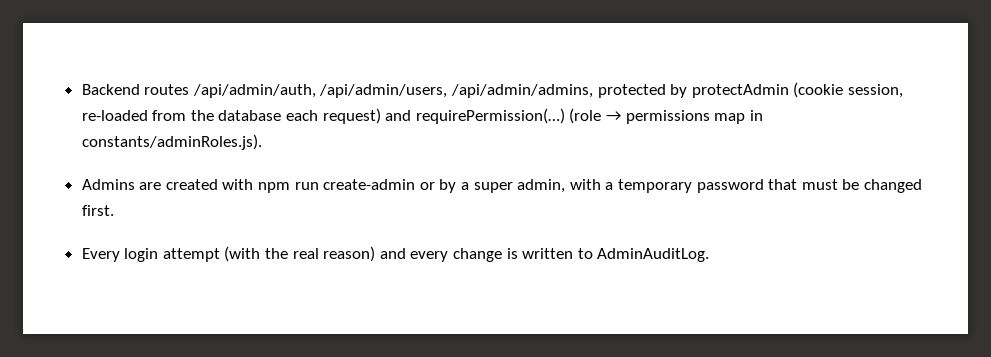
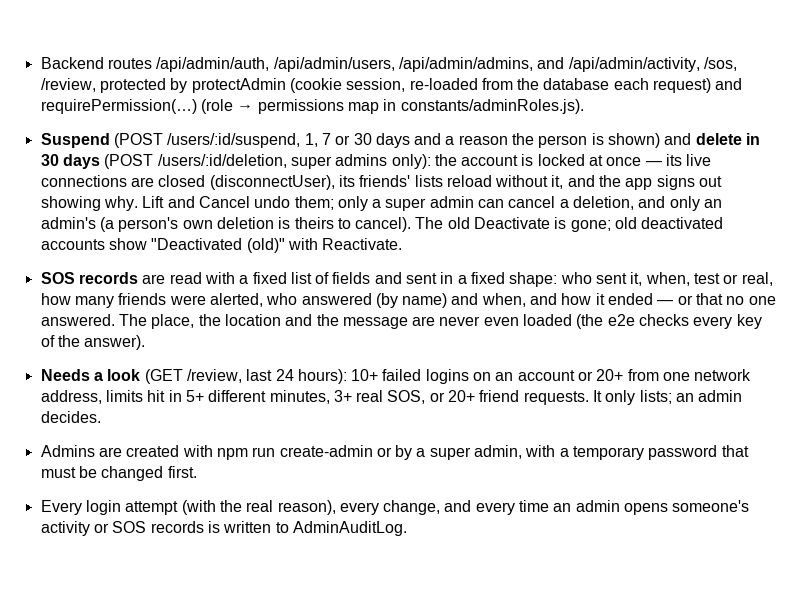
(594, 91) none -> [537,57,737,72] [40,78,96,92] and /api/admin/activity, /sos, /review,
(262, 142) none -> [40,133,761,148] [40,154,712,169] [40,175,723,190] [40,196,723,211] [40,217,724,232] [40,238,403,253] [40,272,773,287] [40,293,776,308] [40,314,762,329] [40,335,146,350] [40,369,752,384] [40,390,743,405] [40,411,101,423] // Suspend (POST /users/:id/suspend, 1, 7 or 30 days and a reason the person is shown) and delete in 30 days (POST /users/:id/deletion, super admins only): the account is locked at once — its live connections are closed (disconnectUser), its friends' lists reload without it, and the app signs out showing why. Lift and Cancel undo them; only a super admin can cancel a deletion, and only an admin's (a person's own deletion is theirs to cancel). The old Deactivate is gone; old deactivated accounts show "Deactivated (old)" with Reactivate. // SOS records are read with a fixed list of fields and sent in a fixed shape: who sent it, when, test or real, how many friends were alerted, who answered (by name) and when, and how it ended — or that no one answered. The place, the location and the message are never even loaded (the e2e checks every key of the answer). // Needs a look (GET /review, last 24 hours): 10+ failed logins on an account or 20+ from one network address, limits hit in 5+ different minutes, 3+ real SOS, or 20+ friend requests. It only lists; an admin decides.
[323,246,503,262] reason) and every change -> [277,500,750,515] [40,521,204,536] reason), every change, and every time an admin opens someone's activity or SOS records

